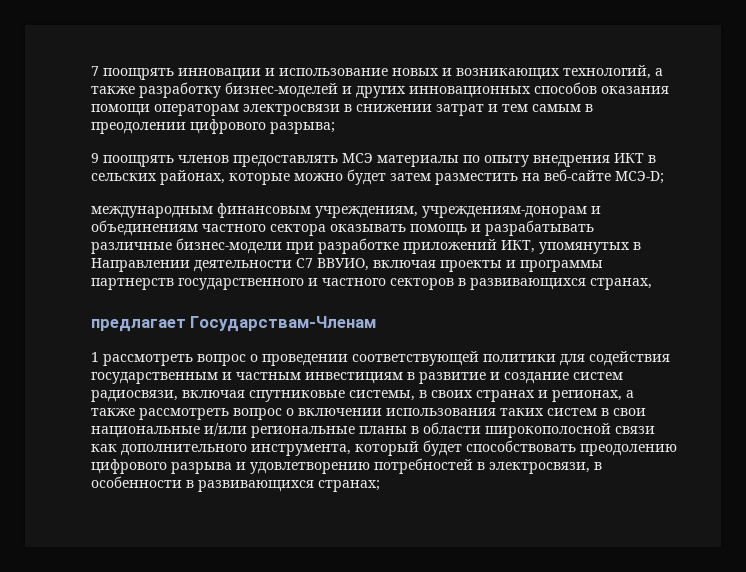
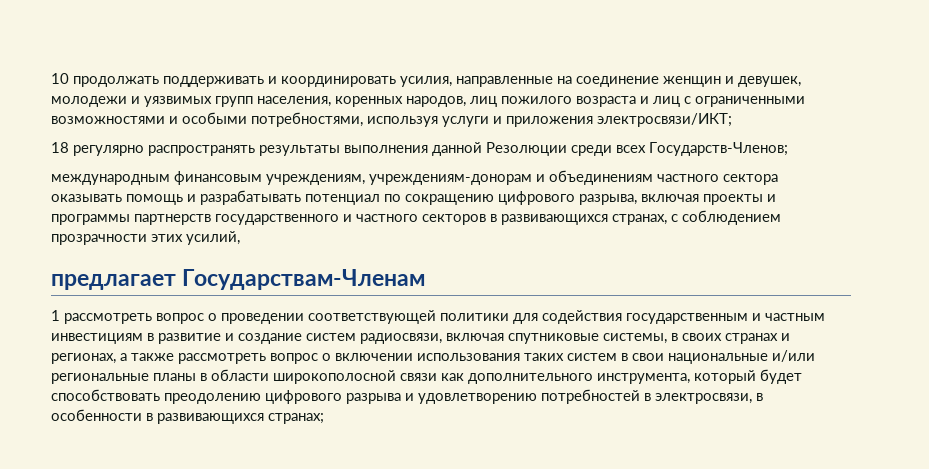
[91,65,663,80] [91,82,669,98] [91,104,593,116] [91,119,335,134] [91,153,656,167] [91,169,664,185] 7 поощрять инновации и использование новых и возникающих технологий, а также разработку бизнес-моделей и других инновационных способов оказания помощи операторам электросвязи в снижении затрат и тем самым в преодолении цифрового разрыва; // 9 поощрять членов предоставлять МСЭ материалы по опыту внедрения ИКТ в сельских районах, которые можно будет затем разместить на веб-сайте МСЭ-D; -> [51,73,801,87] [51,96,805,107] [51,112,732,127] [51,142,788,156] 10 продолжать поддерживать и координировать усилия, направленные на соединение женщин и девушек, молодежи и уязвимых групп населения, коренных народов, лиц пожилого возраста и лиц с ограниченными возможностями и особыми потребностями, используя услуги и приложения электросвязи/ИКТ; // 18 регулярно распространять результаты выполнения данной Резолюции среди всех Государств-Членов;
[91,238,641,254] [91,258,369,272] различные бизнес-модели при разработке приложений ИКТ, упомянутых в Направлении деятельности С7 ВВУИО, -> [305,191,637,205] потенциал по сокращению цифрового разрыва,
(652, 284) none -> [671,210,781,225] [51,231,240,245] с соблюдением прозрачности этих усилий,

